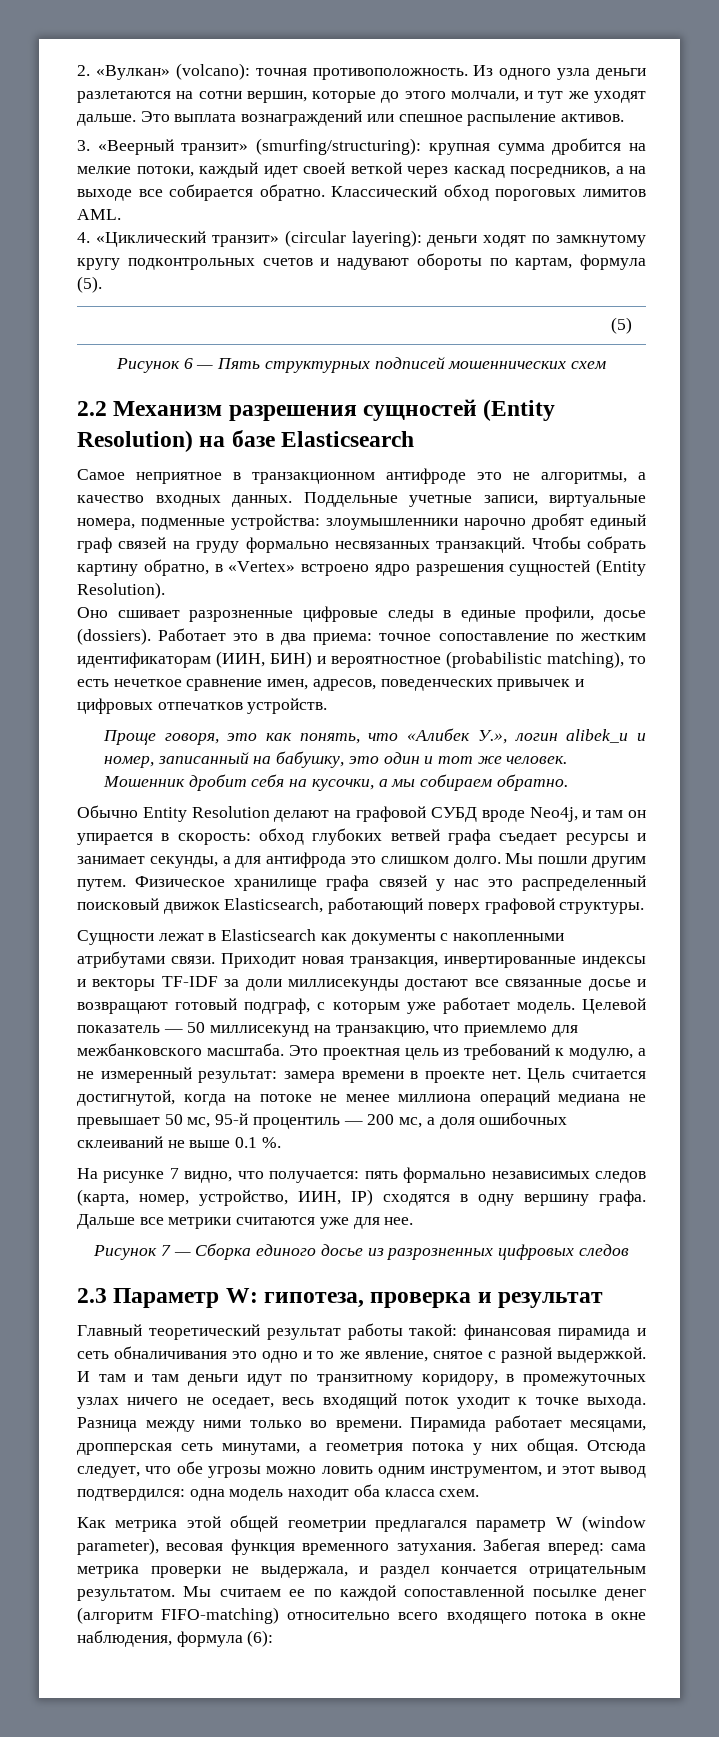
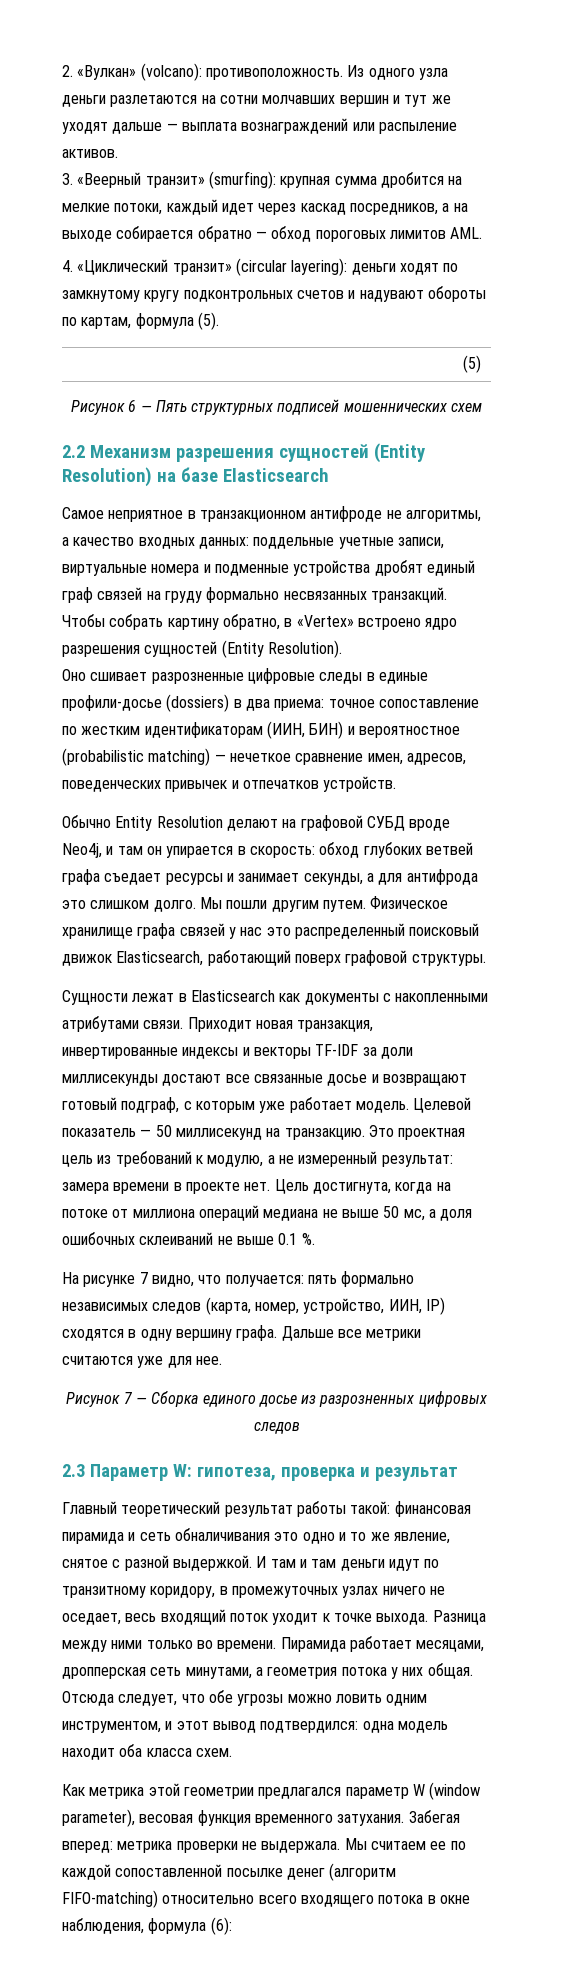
[255,68,307,76] точная -> (202, 72) none
[246,91,519,103] вершин, которые до этого молчали, -> [262,95,389,107] молчавших вершин
[77,111,170,126] дальше. Это -> [112,122,178,134] дальше —
[398,114,463,122] спешное -> (375, 126) none
[256,138,422,155] (smurfing/structuring): -> [208,171,276,189] (smurfing):
[303,162,402,174] своей веткой -> (254, 209) none
[138,184,438,201] все собирается обратно. Классический -> [116,226,267,242] собирается обратно —
[477,472,502,480] это -> (383, 514) none
[232,492,398,507] данных. Поддельные -> [198,537,335,549] данных: поддельные
[77,514,526,530] номера, подменные устройства: злоумышленники нарочно -> [151,560,371,576] номера и подменные устройства
[525,606,646,622] [77,628,259,645] профили, досье (dossiers). Работает это -> [62,694,230,712] профили-досье (dossiers)
[547,651,646,668] [77,679,109,687] matching), то есть -> [148,748,226,766] matching) —
[77,698,153,714] цифровых -> (239, 784) none
[102,728,647,745] [103,751,568,768] [102,774,568,791] // Проще говоря, это как понять, что «Алибек У.», логин alibek_u и номер, записанный на бабушку, это один и тот же человек. Мошенник дробит себя на кусочки, а мы собираем обратно. -> (397, 784) none
[335,1025,578,1037] [77,1043,284,1056] транзакцию, что приемлемо для межбанковского масштаба. -> [284,1128,365,1140] транзакцию.
[572,1071,647,1079] [77,1090,175,1106] считается достигнутой, -> [312,1182,391,1194] достигнута,
[320,1094,390,1102] не менее -> [112,1209,129,1218] от
[77,1117,160,1129] превышает -> [341,1209,379,1218] выше
[215,1113,423,1129] 95-й процентиль — 200 мс, -> (425, 1215) none
[230,1515,279,1532] общей -> (180, 1789) none
[611,1543,646,1551] сама -> (113, 1847) none
[260,1566,646,1578] [77,1589,175,1601] выдержала, и раздел кончается отрицательным результатом. -> [261,1841,341,1853] выдержала.

